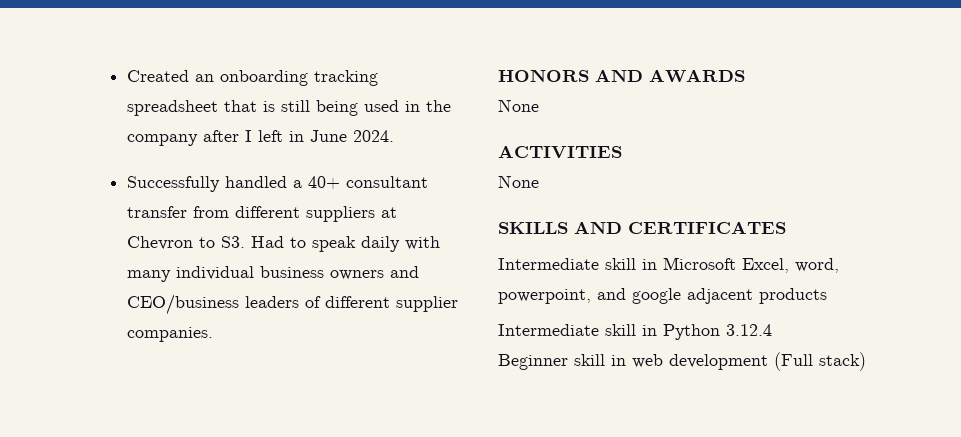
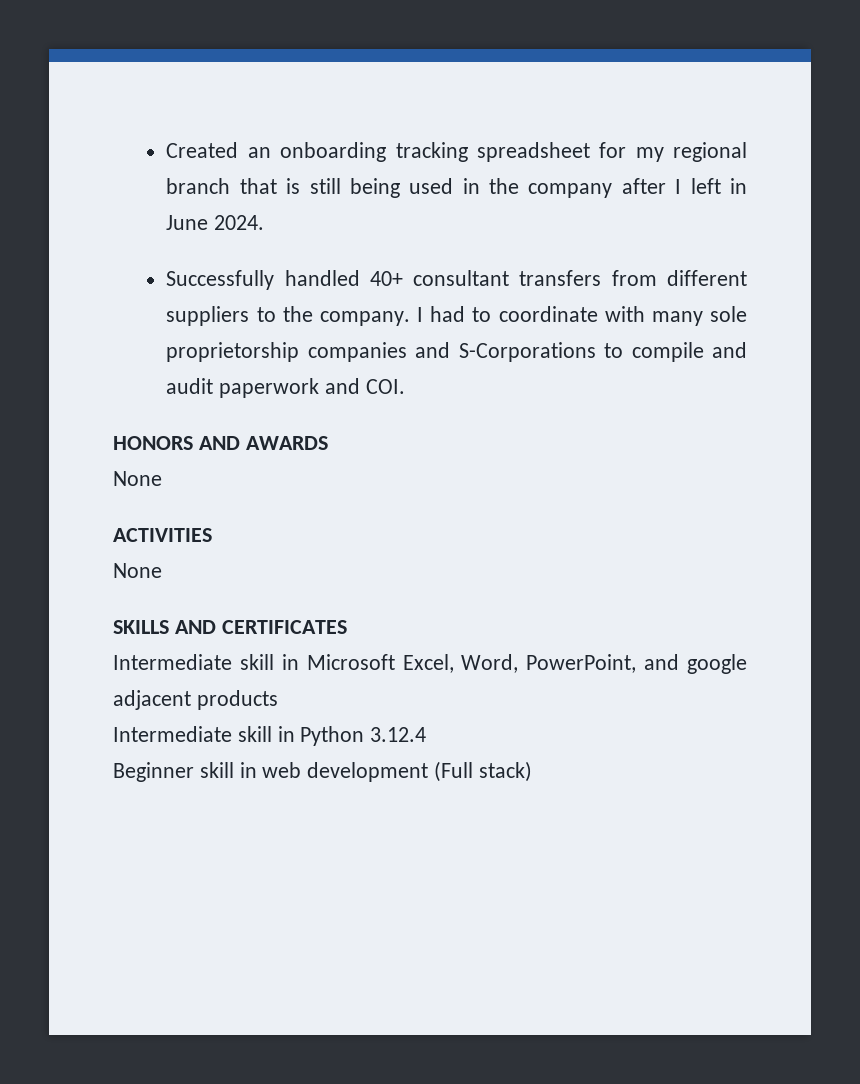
(219, 108) none -> [599,142,747,162] [166,178,231,194] for my regional branch
[293,180,303,188] a -> (360, 278) none
[127,206,188,218] transfer -> [519,270,602,286] transfers
[381,207,398,218] [127,236,441,252] [127,266,420,282] [127,294,459,315] [127,327,214,342] at Chevron to S3. Had to speak daily with many individual business owners and CEO/business leaders of different supplier companies. -> [256,306,748,326] [166,342,747,362] [166,378,405,398] to the company. I had to coordinate with many sole proprietorship companies and S-Corporations to compile and audit paperwork and COI.
[795,258,839,273] [498,289,591,304] word, powerpoint, -> [461,654,637,673] Word, PowerPoint,

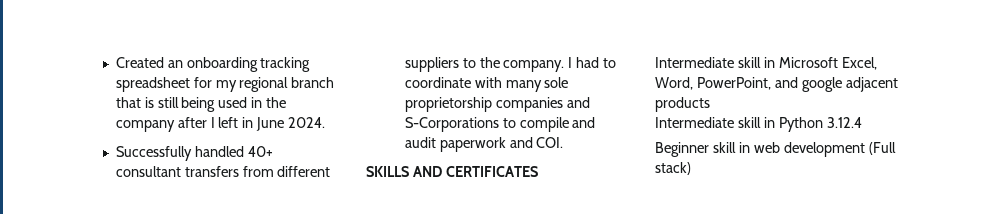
[113,436,328,450] [113,471,162,486] [113,528,212,542] [113,563,162,578] // HONORS AND AWARDS // None // ACTIVITIES // None -> (564, 142) none

